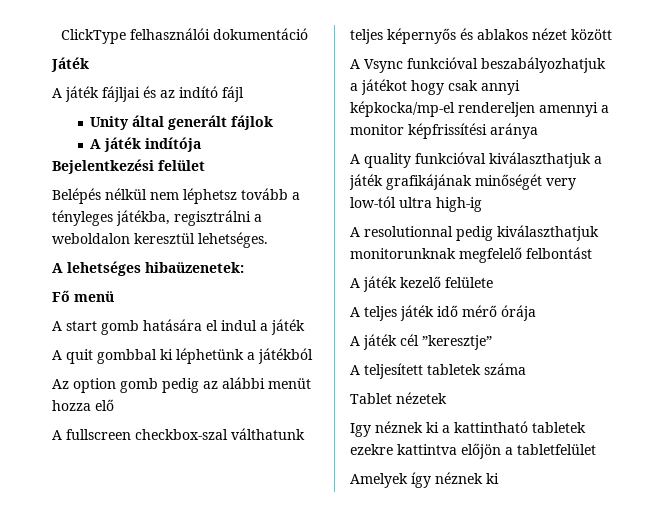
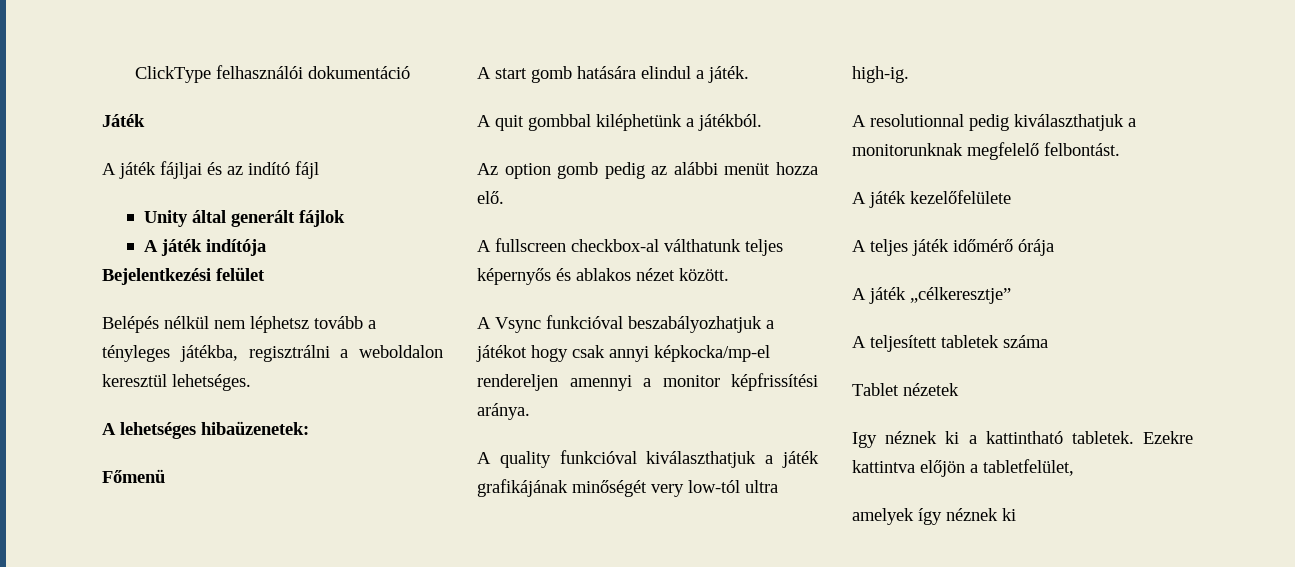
[52,290,114,302] Fő menü -> [102,469,165,483] Főmenü
[206,319,305,335] el indul a játék -> [641,66,749,83] elindul a játék.
[160,348,313,364] ki léphetünk a játékból -> [596,114,762,131] kiléphetünk a játékból.
[95,399,114,411] elő -> [477,191,504,204] elő.
[135,429,228,440] checkbox-szal -> [571,239,659,252] checkbox-al
[571,29,612,40] között -> [679,268,729,281] között.
[490,123,538,139] aránya -> [477,403,530,420] aránya.
[436,197,482,212] high-ig -> [852,66,909,83] high-ig.
(599, 233) none -> [1128,118,1136,127] a
[526,247,592,259] [350,276,493,292] felbontást // A játék kezelő felülete -> [1044,142,1120,156] [852,190,1011,208] felbontást. // A játék kezelőfelülete
[437,305,497,317] idő mérő -> [953,239,1013,252] időmérő
[400,334,492,350] cél ”keresztje” -> [910,287,1011,304] „célkeresztje”
[532,422,586,433] [350,444,393,455] tabletek ezekre -> [1071,431,1193,444] tabletek. Ezekre
[517,444,596,455] [350,473,408,488] tabletfelület // Amelyek -> [983,459,1074,476] [852,508,914,525] tabletfelület, // amelyek

